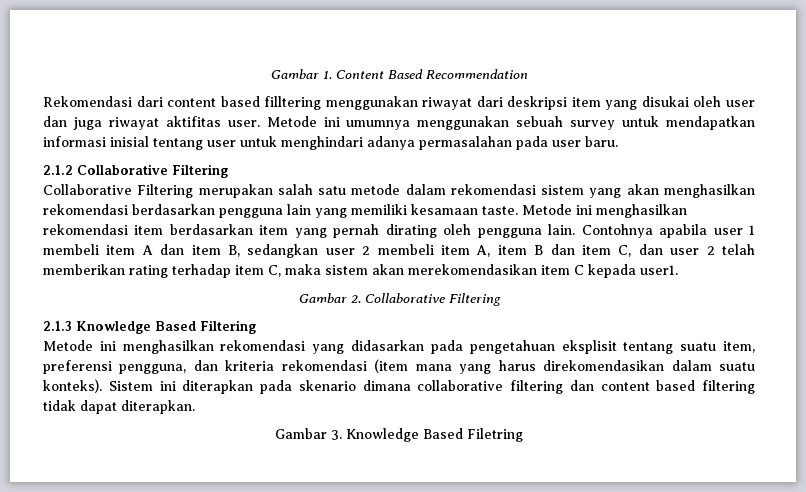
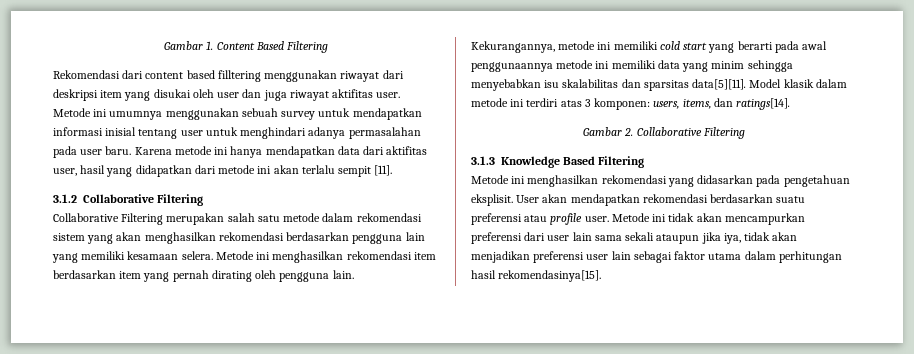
[425,69,528,79] Recommendation -> [285,41,328,53] Filtering
[43,165,73,175] // 2.1.2 -> [134,146,428,158] [53,165,393,177] [53,194,77,203] Karena metode ini hanya mendapatkan data dari aktifitas user, hasil yang didapatkan dari metode ini akan terlalu sempit [11]. // 3.1.2
[482,206,518,215] taste. -> [181,251,213,260] selera.
[581,224,755,238] [43,244,755,258] [43,264,678,278] Contohnya apabila user 1 membeli item A dan item B, sedangkan user 2 membeli item A, item B dan item C, dan user 2 telah memberikan rating terhadap item C, maka sistem akan merekomendasikan item C kepada user1. -> [471,41,828,53] [471,60,793,72] [471,79,847,91] [471,98,791,110] Kekurangannya, metode ini memiliki cold start yang berarti pada awal penggunaannya metode ini memiliki data yang minim sehingga menyebabkan isu skalabilitas dan sparsitas data[5][11]. Model klasik dalam metode ini terdiri atas 3 komponen: users, items, dan ratings[14].
[43,321,72,331] 2.1.3 -> [471,156,495,165] 3.1.3
[561,340,756,354] [43,359,755,374] [43,379,755,394] [43,400,195,414] [275,428,523,442] eksplisit tentang suatu item, preferensi pengguna, dan kriteria rekomendasi (item mana yang harus direkomendasikan dalam suatu konteks). Sistem ini diterapkan pada skenario dimana collaborative filtering dan content based filtering tidak dapat diterapkan. // Gambar 3. Knowledge Based Filetring -> [471,194,806,206] [471,213,805,225] [471,232,798,244] [471,251,842,263] [471,270,602,282] eksplisit. User akan mendapatkan rekomendasi berdasarkan suatu preferensi atau profile user. Metode ini tidak akan mencampurkan preferensi dari user lain sama sekali ataupun jika iya, tidak akan menjadikan preferensi user lain sebagai faktor utama dalam perhitungan hasil rekomendasinya[15].

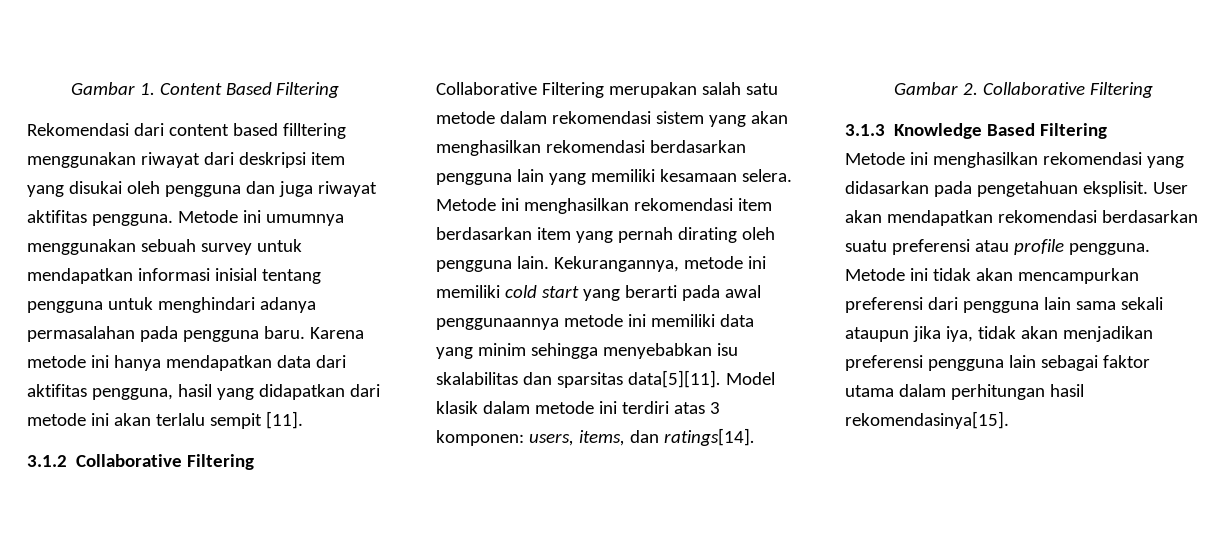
[217,92,240,98] user -> [164,185,241,197] pengguna
[376,92,401,98] user. -> [91,214,173,226] pengguna.
[180,130,203,136] user -> [27,301,103,313] pengguna
[80,149,103,155] user -> [182,330,259,342] pengguna
[53,168,77,176] user, -> [91,388,173,400] pengguna,
[584,216,609,222] user. -> [1068,243,1150,255] pengguna.
[547,235,570,241] user -> [962,301,1039,313] pengguna
[586,254,609,260] user -> [927,359,1004,371] pengguna

